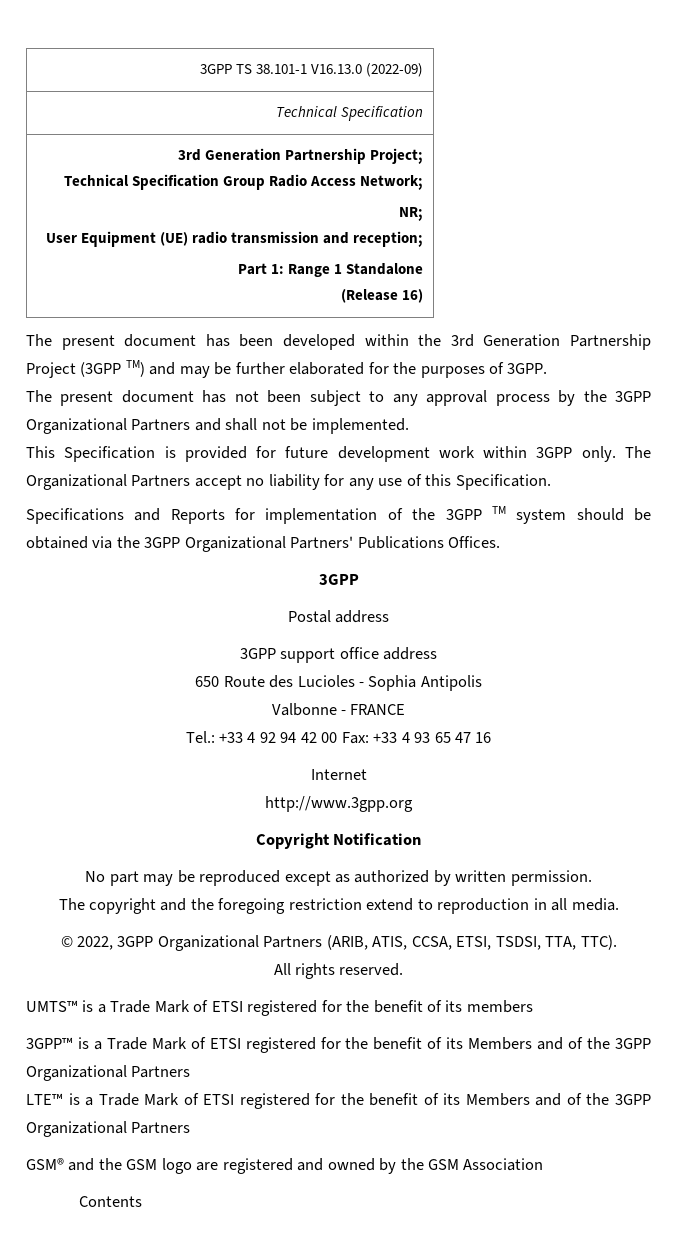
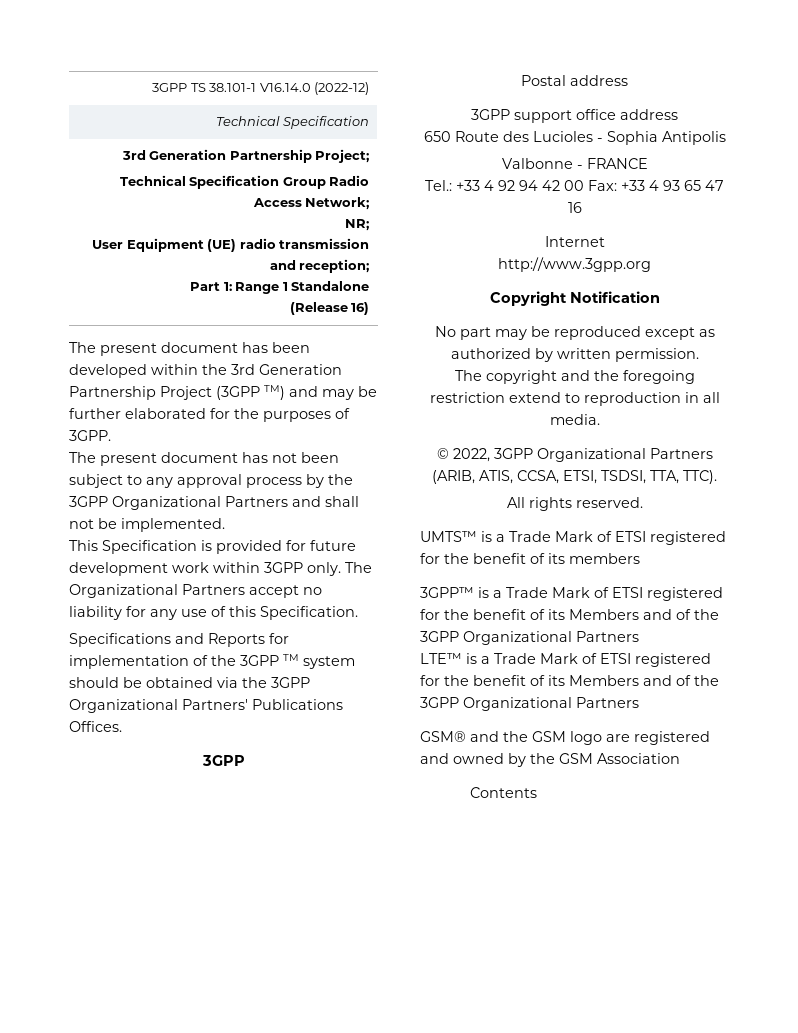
[310,63,424,77] V16.13.0 (2022-09) -> [259,82,370,95] V16.14.0 (2022-12)

